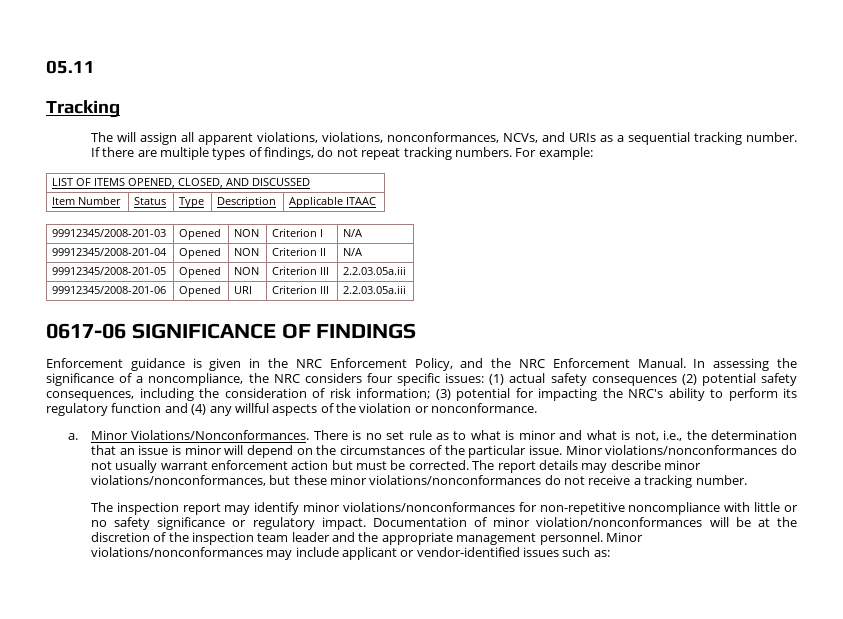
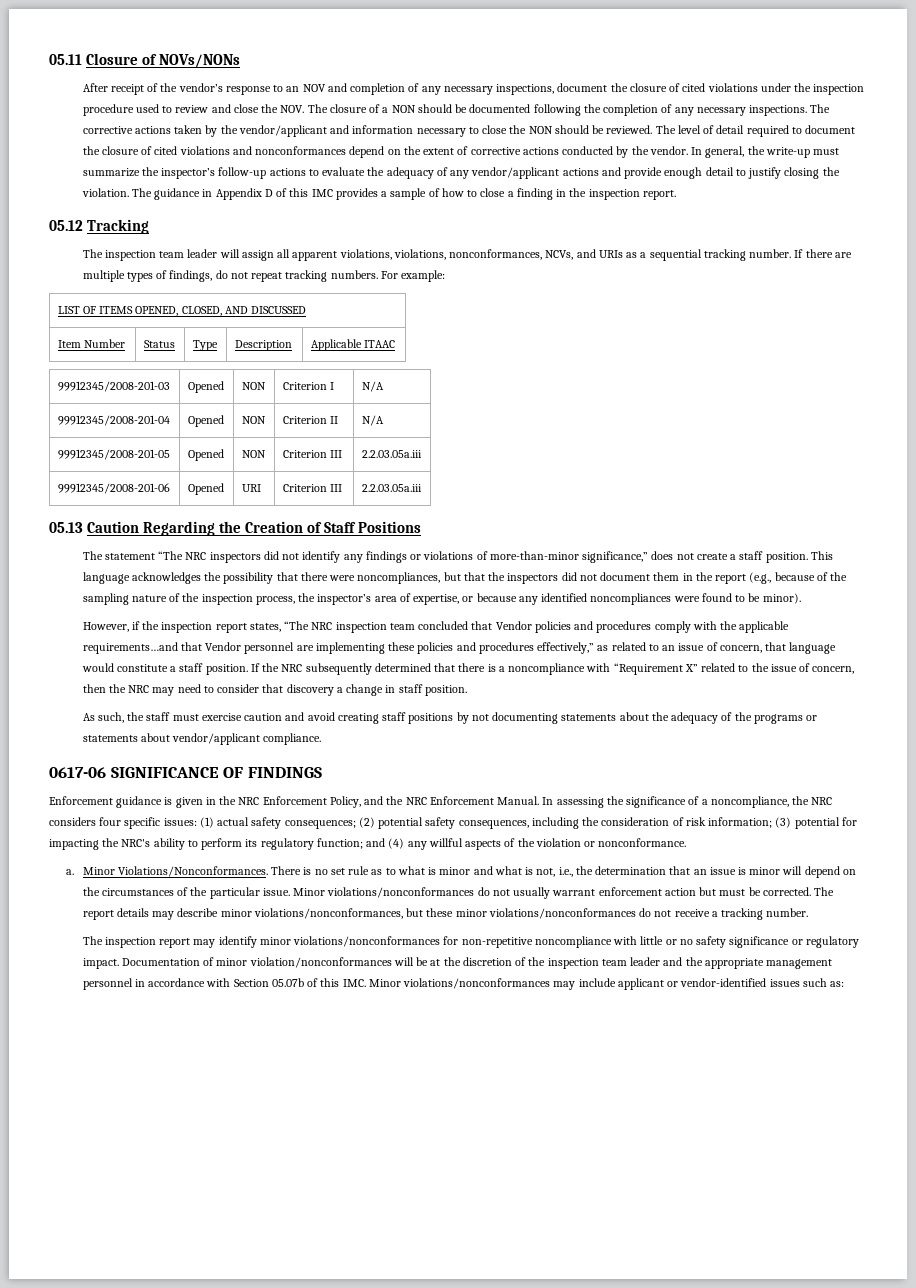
(95, 67) // -> [86,53,241,68] [82,83,865,95] [82,104,831,116] [82,125,855,137] [82,146,839,158] [82,167,840,179] [81,188,676,200] [49,220,83,231] Closure of NOVs/NONs // After receipt of the vendor’s response to an NOV and completion of any necessary inspections, document the closure of cited violations under the inspection procedure used to review and close the NOV. The closure of a NON should be documented following the completion of any necessary inspections. The corrective actions taken by the vendor/applicant and information necessary to close the NON should be reviewed. The level of detail required to document the closure of cited violations and nonconformances depend on the extent of corrective actions conducted by the vendor. In general, the write-up must summarize the inspector’s follow-up actions to evaluate the adequacy of any vendor/applicant actions and provide enough detail to justify closing the violation. The guidance in Appendix D of this IMC provides a sample of how to close a finding in the inspection report. // 05.12
(113, 137) none -> [104,249,218,261] inspection team leader
(407, 289) none -> [49,521,422,536] [82,551,833,563] [82,572,847,584] [82,593,801,605] [82,621,790,633] [82,642,837,654] [81,663,855,675] [82,684,467,696] [82,712,817,724] [82,733,322,745] // 05.13 Caution Regarding the Creation of Staff Positions // The statement “The NRC inspectors did not identify any findings or violations of more-than-minor significance,” does not create a staff position. This language acknowledges the possibility that there were noncompliances, but that the inspectors did not document them in the report (e.g., because of the sampling nature of the inspection process, the inspector’s area of expertise, or because any identified noncompliances were found to be minor). // However, if the inspection report states, “The NRC inspection team concluded that Vendor policies and procedures comply with the applicable requirements…and that Vendor personnel are implementing these policies and procedures effectively,” as related to an issue of concern, that language would constitute a staff position. If the NRC subsequently determined that there is a noncompliance with “Requirement X” related to the issue of concern, then the NRC may need to consider that discovery a change in staff position. // As such, the staff must exercise caution and avoid creating staff positions by not documenting statements about the adequacy of the programs or statements about vendor/applicant compliance.
[591,376,677,386] consequences -> [284,820,356,829] consequences;
[111,403,162,413] function -> [316,838,363,849] function;
[539,532,603,545] personnel. -> [82,978,366,990] personnel in accordance with Section 05.07b of this IMC.

